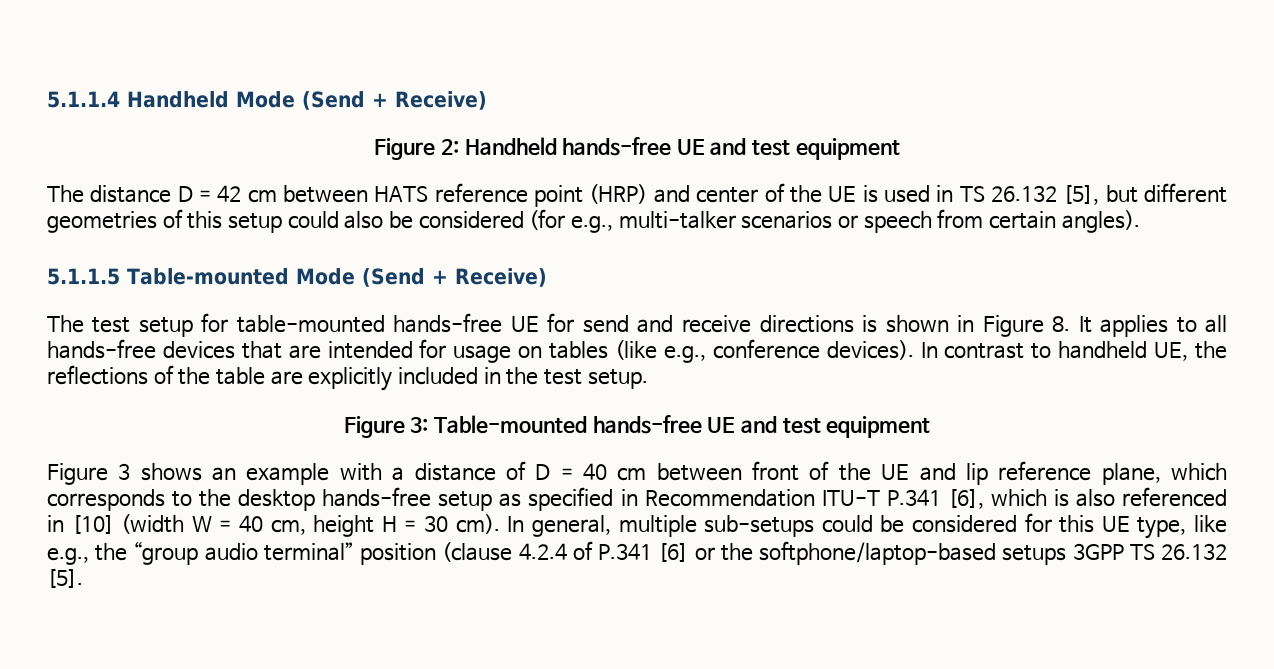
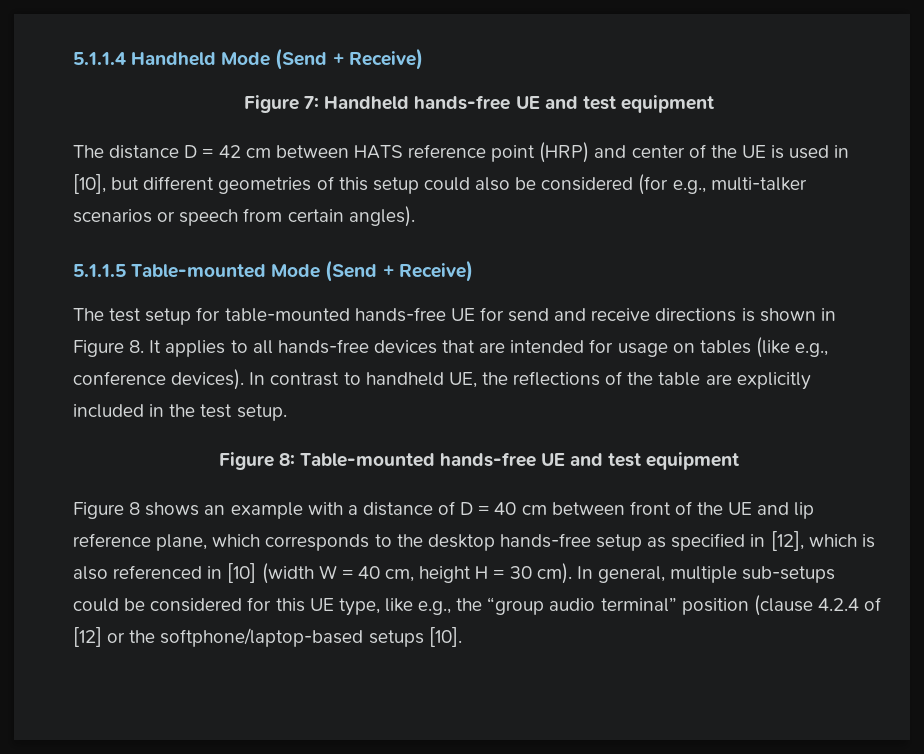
[440,139,459,155] 2: -> [304,96,320,109] 7:
[959,185,1100,205] TS 26.132 [5], -> [73,174,106,194] [10],
[410,417,429,433] 3: -> [278,453,295,466] 8:
[118,463,131,480] 3 -> [129,502,141,515] 8
[644,489,984,509] Recommendation ITU-T P.341 [6], -> [770,531,804,551] [12],
[598,543,689,562] P.341 [6] -> [73,627,102,647] [12]
[1072,543,1227,560] [47,569,83,588] 3GPP TS 26.132 [5]. -> [428,627,462,647] [10].

